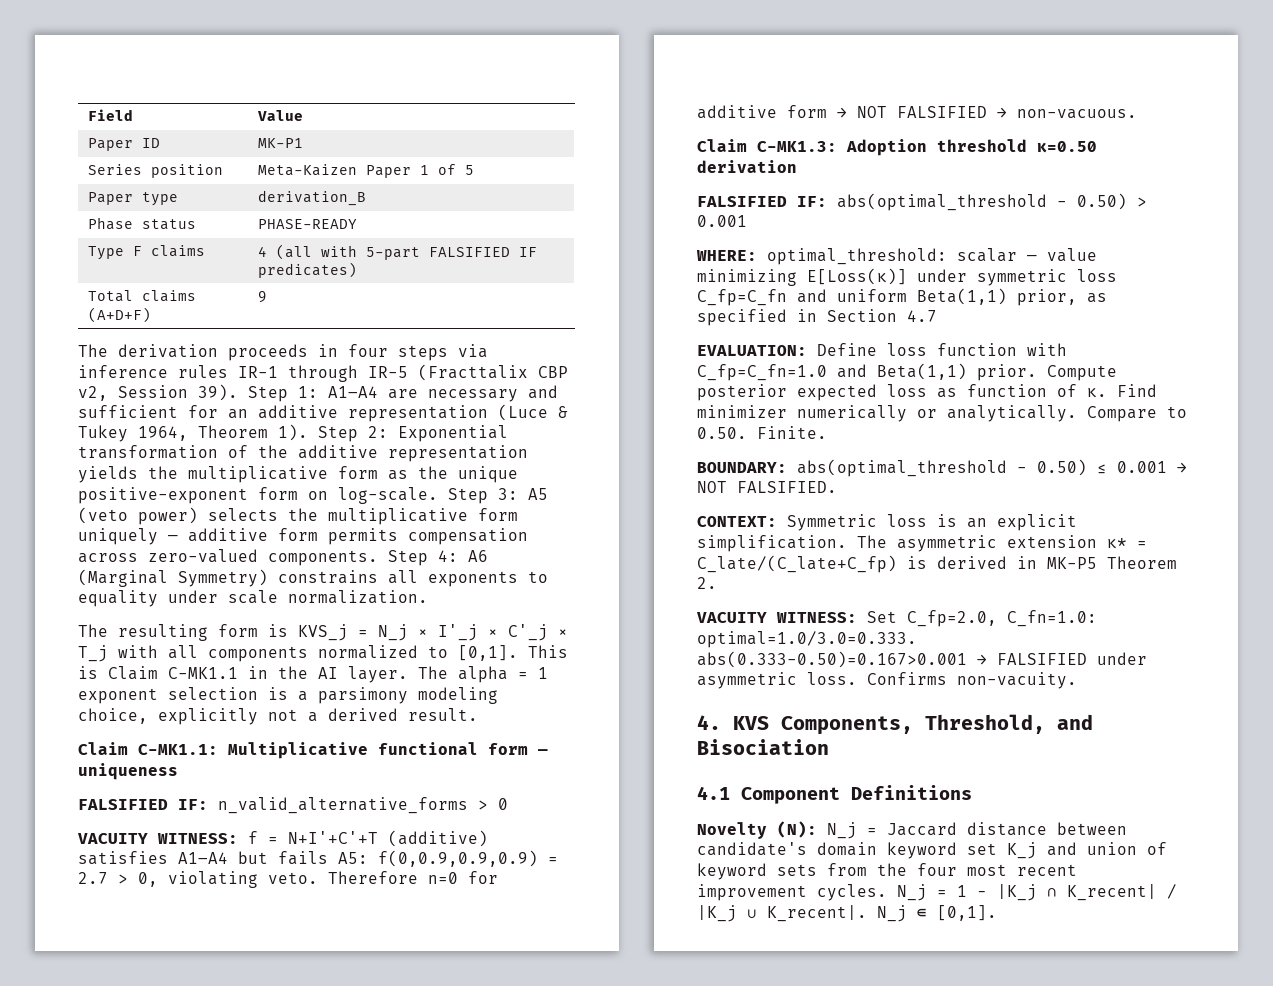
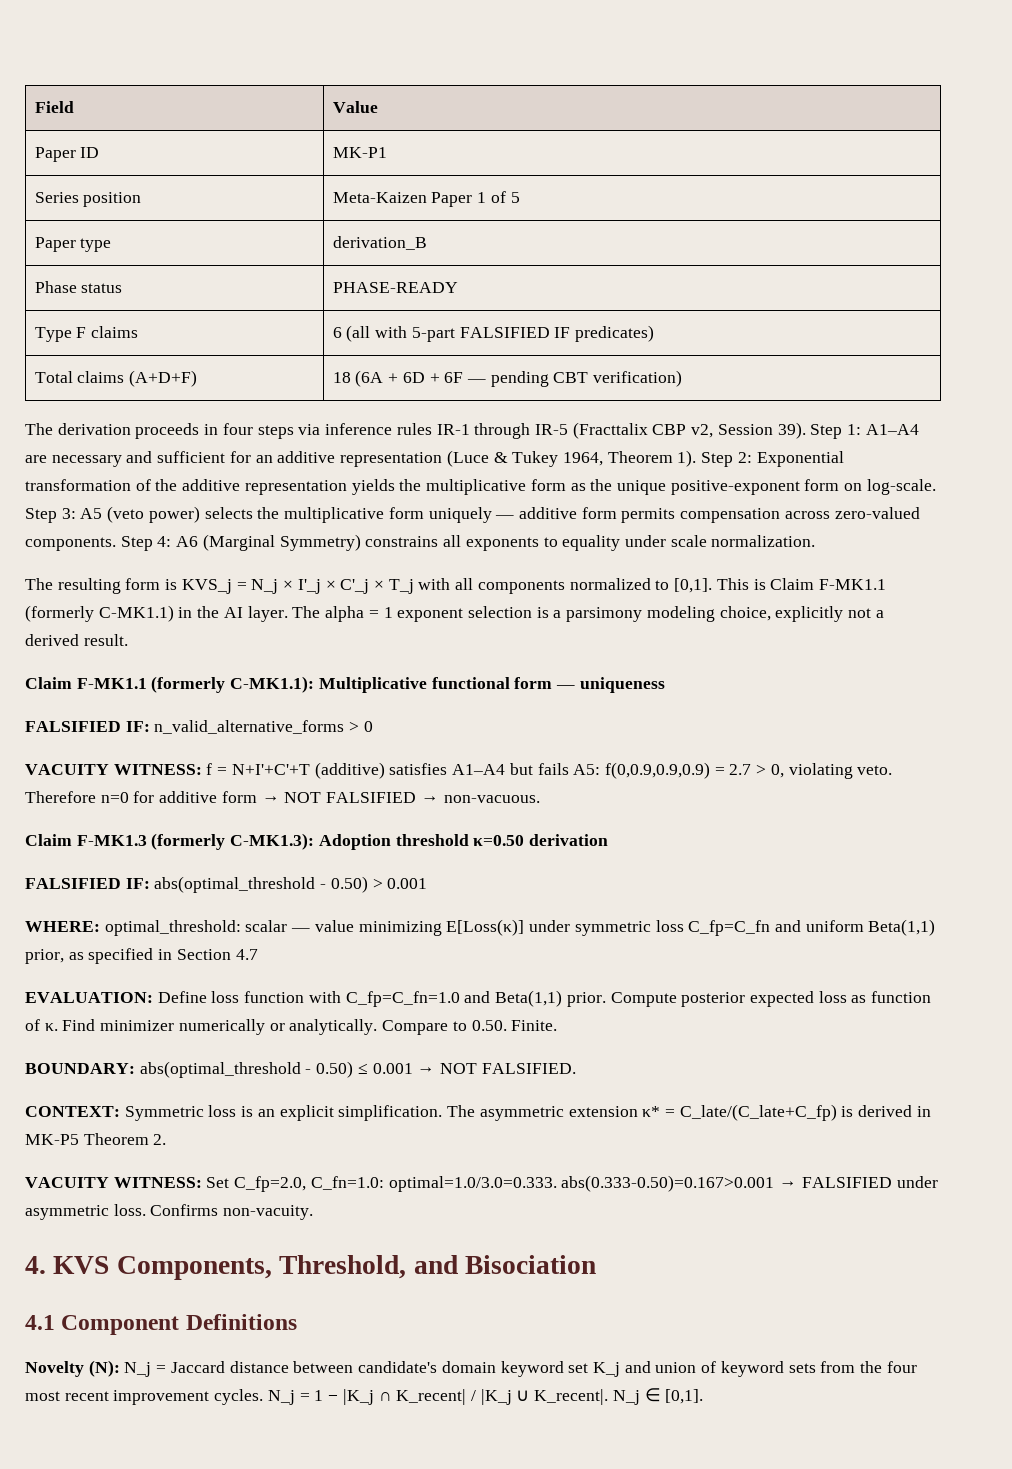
[257,246,267,257] 4 -> [332,327,342,338] 6
[257,291,267,303] 9 -> [332,370,683,387] 18 (6A + 6D + 6F — pending CBT verification)
[168,667,238,679] C-MK1.1 -> [818,579,886,590] [25,605,174,622] F-MK1.1 (formerly C-MK1.1)
[138,744,218,755] C-MK1.1: -> [76,676,315,693] F-MK1.1 (formerly C-MK1.1):
[757,141,837,152] C-MK1.3: -> [76,833,315,850] F-MK1.3 (formerly C-MK1.3):

